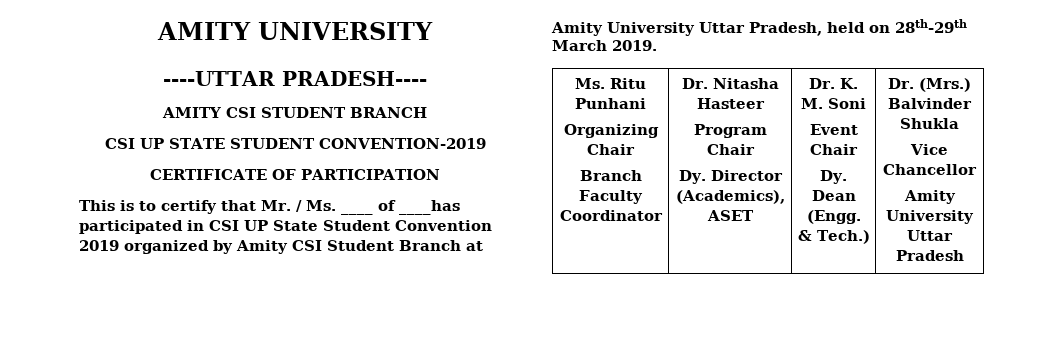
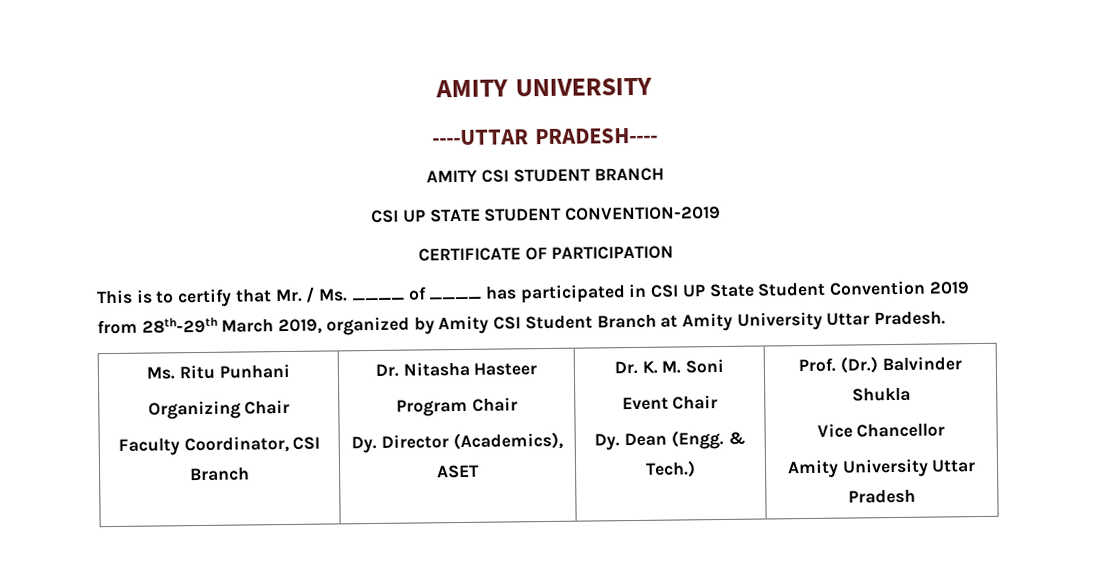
[398,200,460,215] ____has -> [429,286,517,300] ____ has
(119, 245) none -> [97,316,323,335] from 28th-29th March 2019,
[749,19,967,36] [552,40,657,51] Pradesh, held on 28th-29th March 2019. -> [874,311,947,326] Pradesh.
[579,170,642,181] [579,190,643,204] [559,210,663,221] Branch Faculty Coordinator -> [117,435,321,456] [190,467,250,482] Faculty Coordinator, CSI Branch
[888,78,971,92] Dr. (Mrs.) -> [798,356,879,374] Prof. (Dr.)

